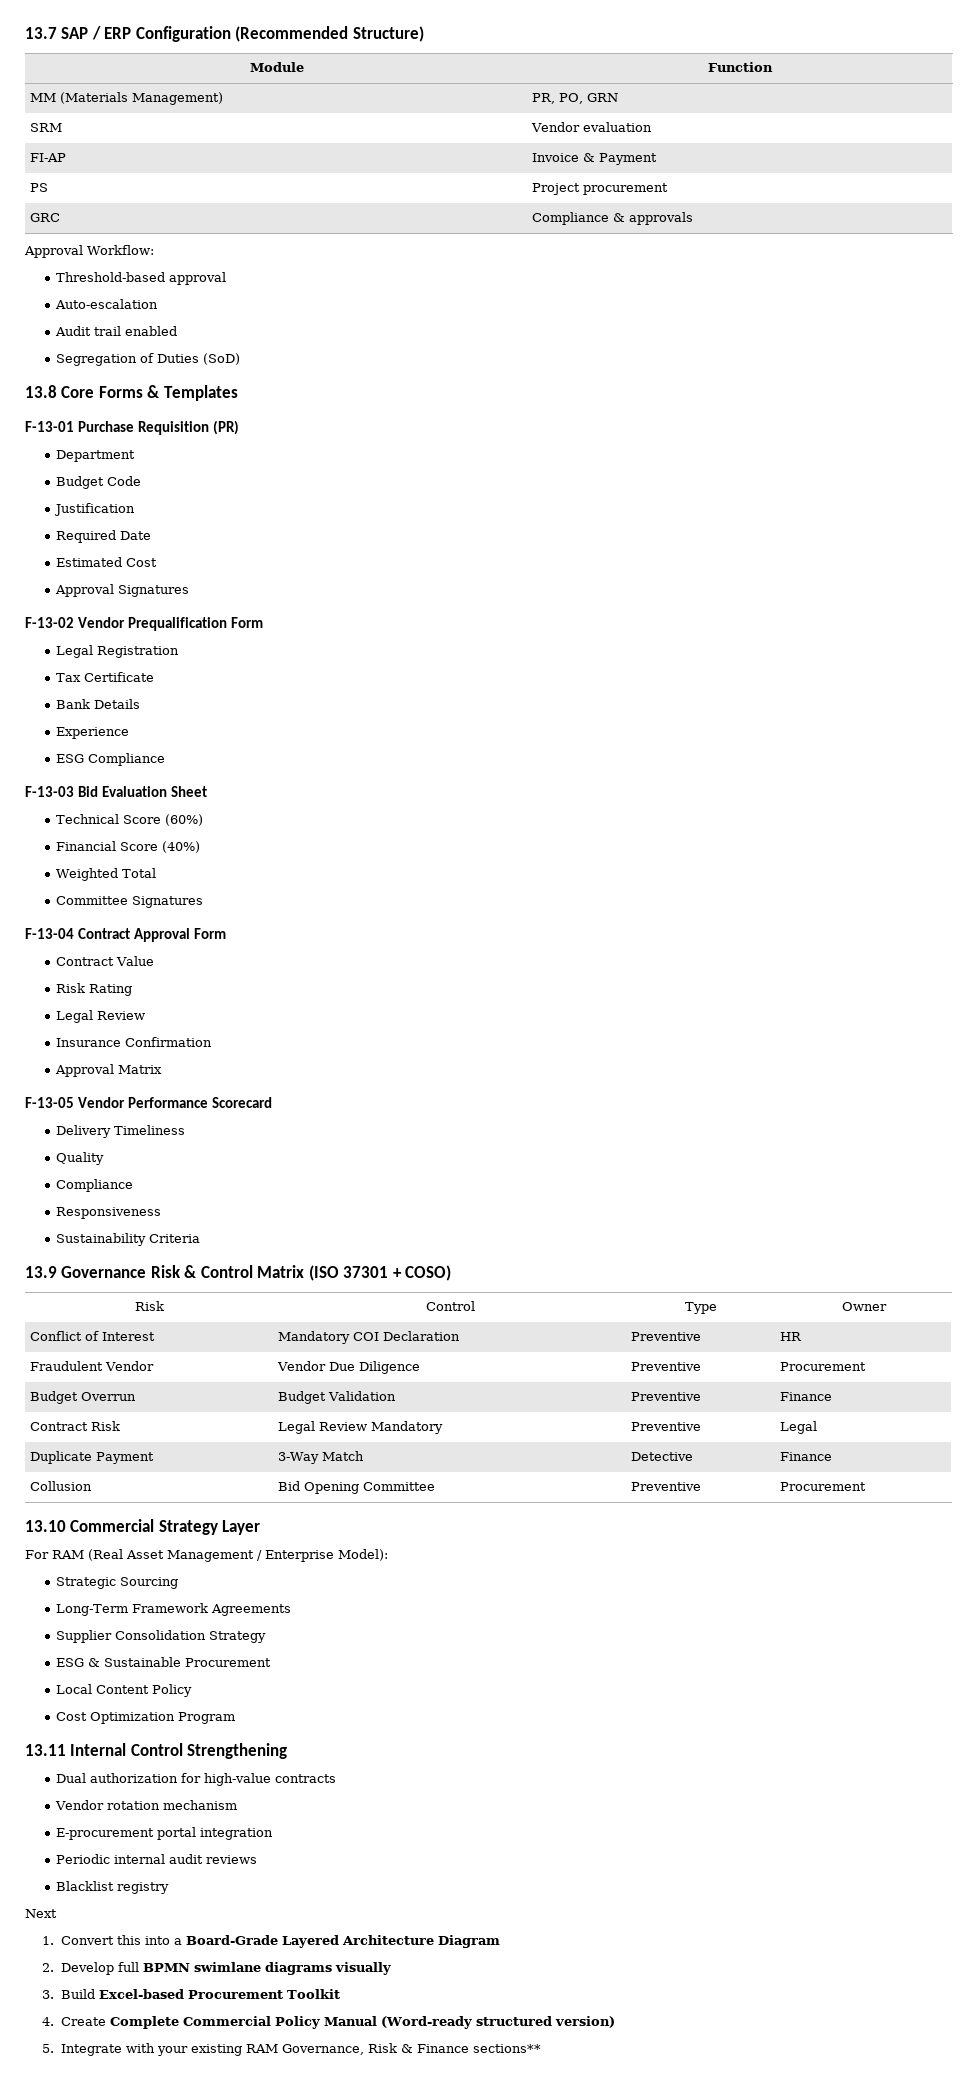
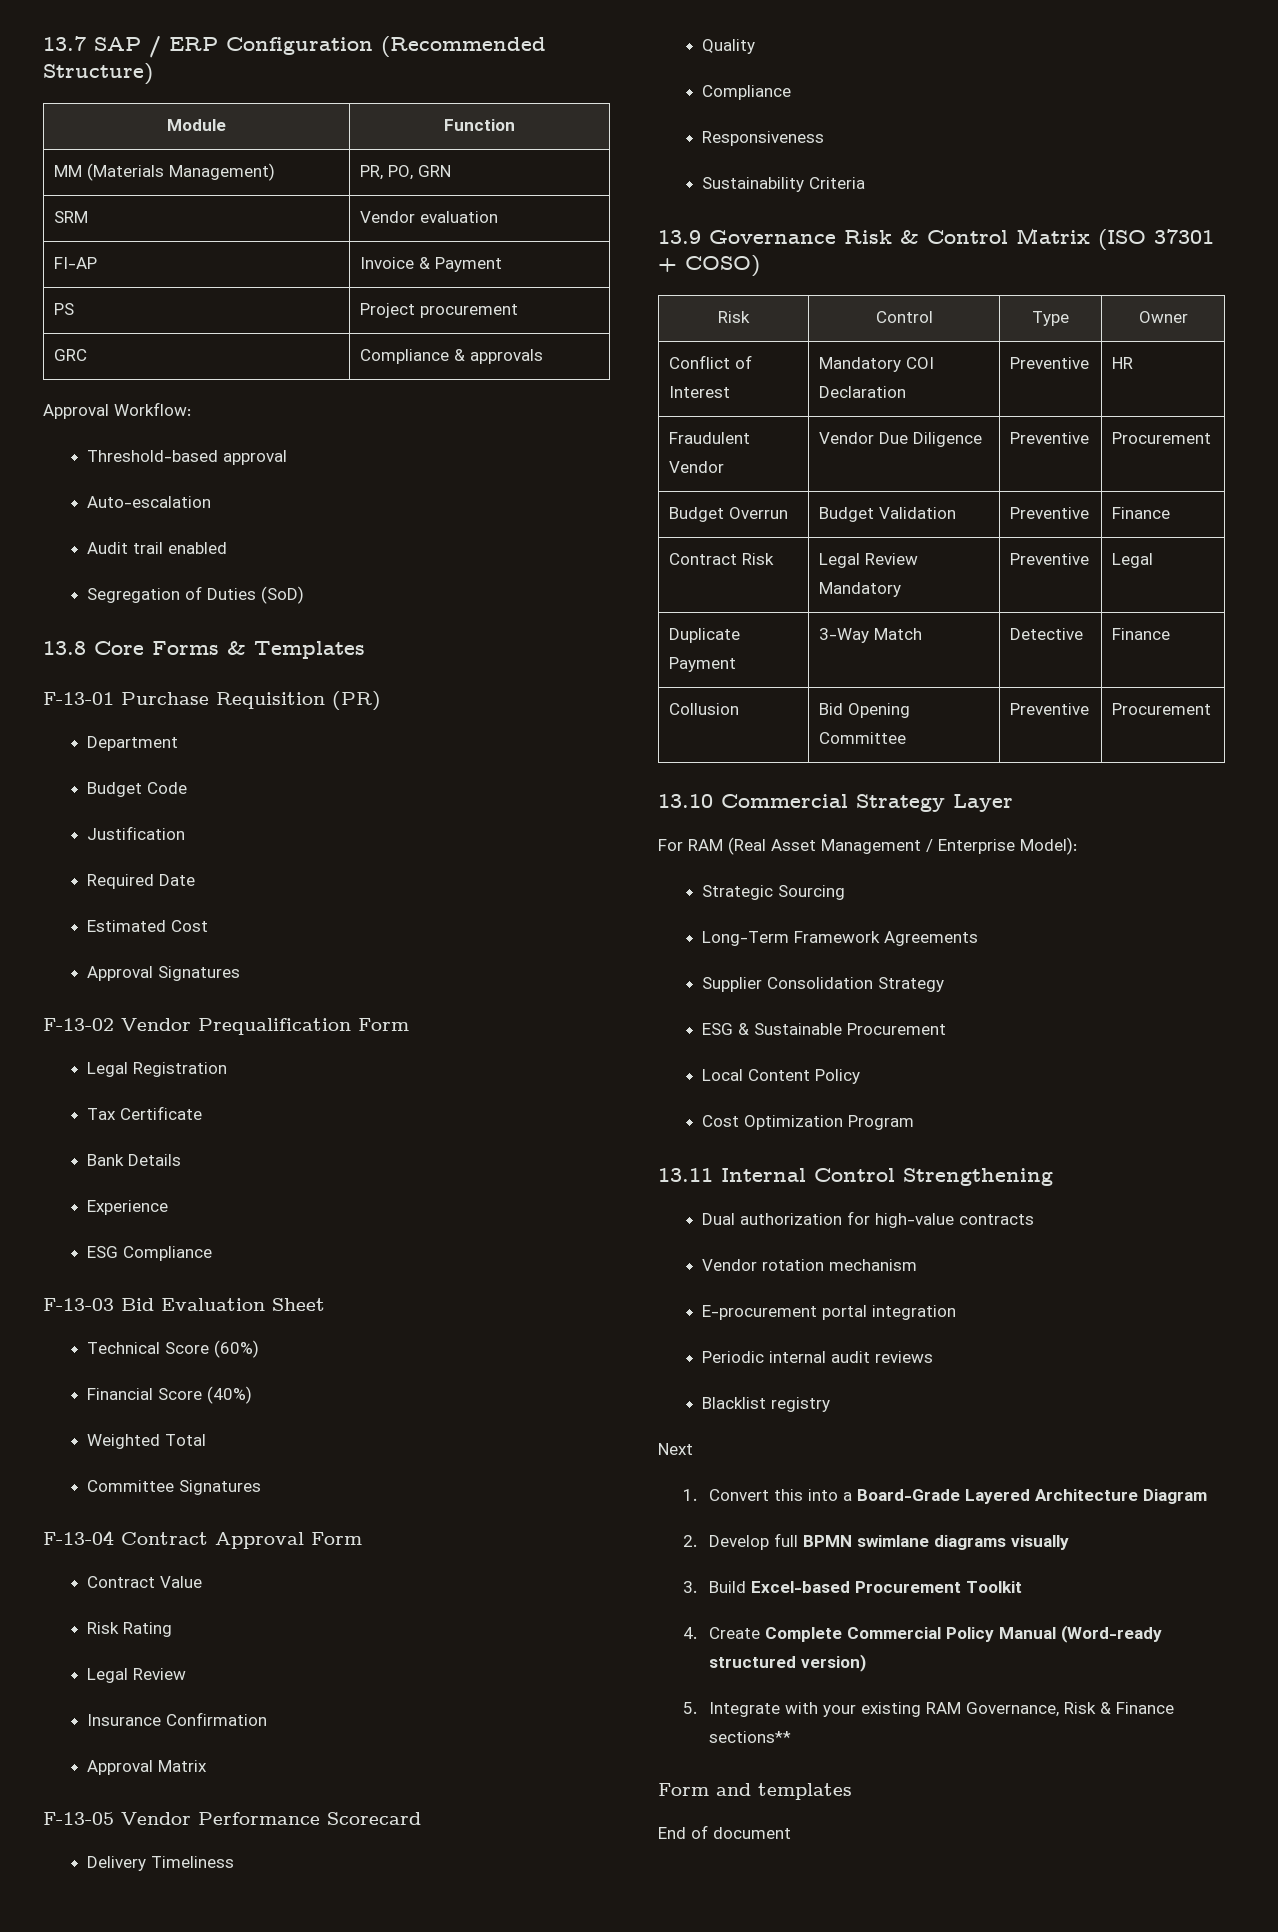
(541, 2048) none -> [658,1783,852,1800] [658,1825,791,1839] // Form and templates // End of document

